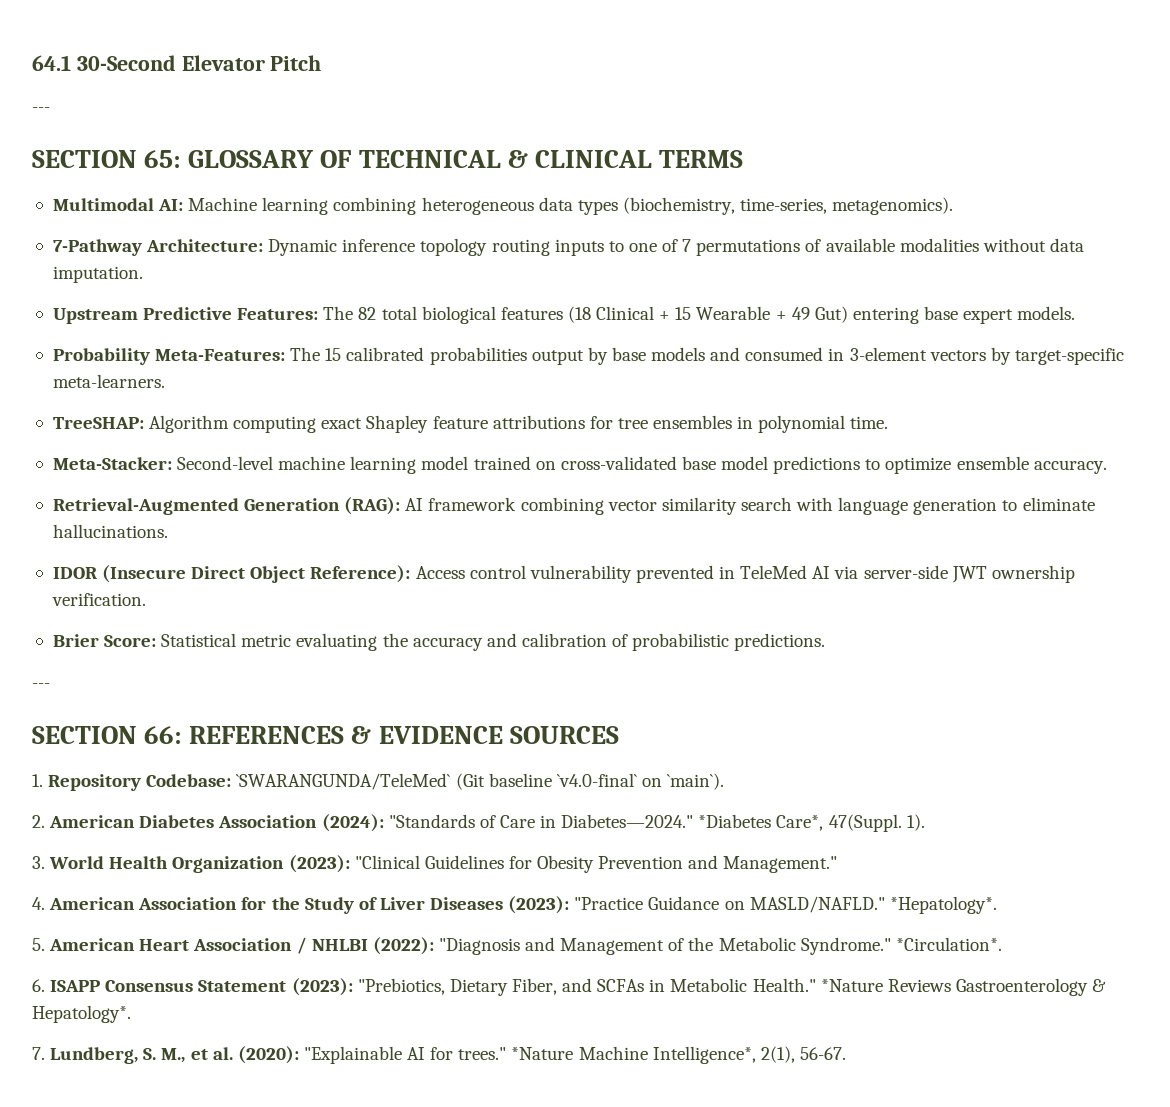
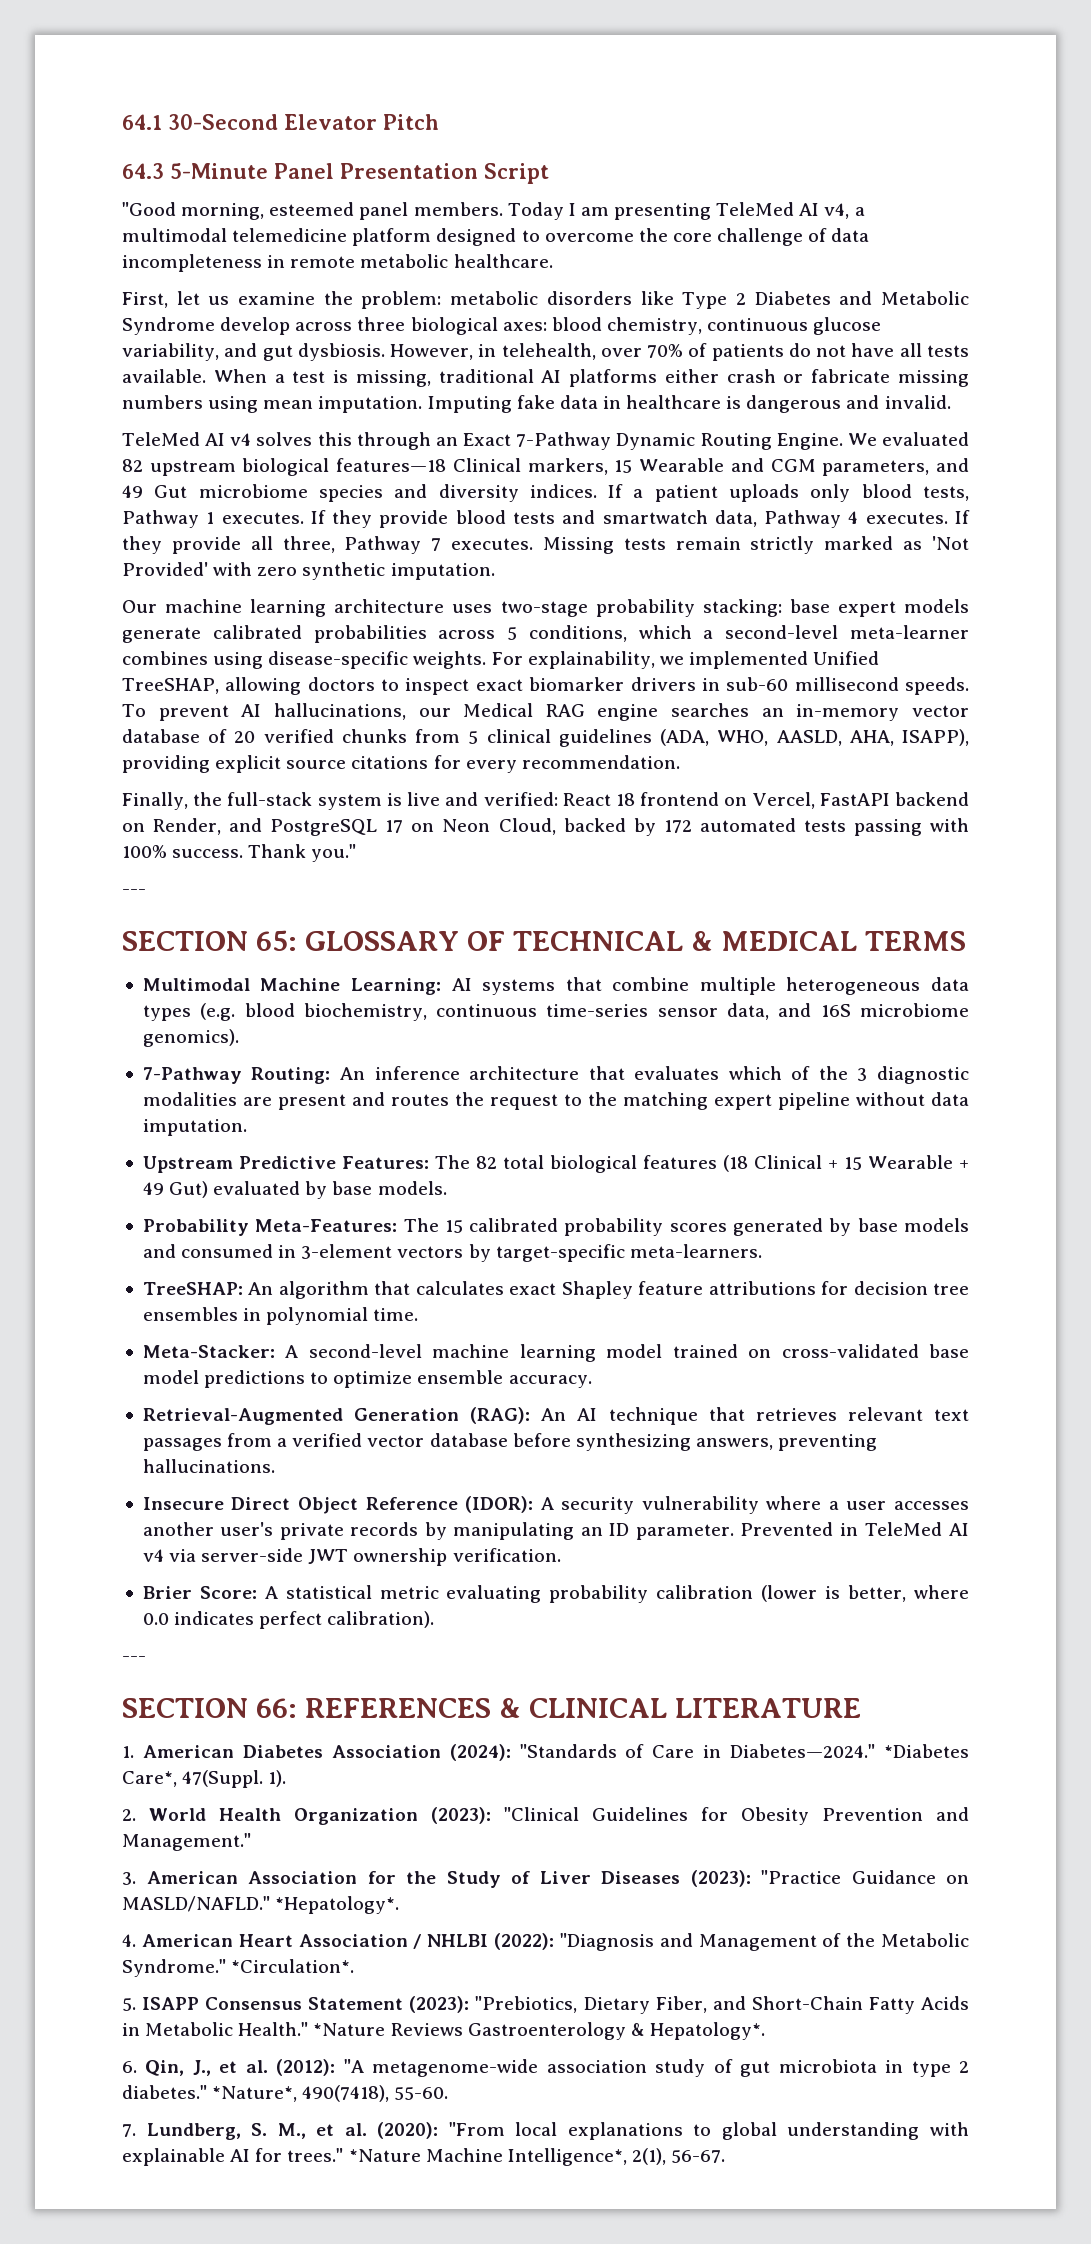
(322, 63) none -> [122,163,549,184] [122,202,865,220] [122,228,870,246] [122,254,553,272] [122,291,970,309] [122,317,882,335] [122,343,969,361] [122,369,970,387] [122,395,951,413] [122,432,969,450] [122,458,970,476] [122,484,969,502] [122,510,971,528] [122,536,969,554] [122,562,495,580] [122,599,970,617] [122,625,970,643] [122,651,880,669] [122,677,970,695] [122,703,970,721] [122,729,970,747] [122,755,680,773] [122,792,970,810] [122,818,969,836] [122,844,357,862] // 64.3 5-Minute Panel Presentation Script // "Good morning, esteemed panel members. Today I am presenting TeleMed AI v4, a multimodal telemedicine platform designed to overcome the core challenge of data incompleteness in remote metabolic healthcare. // First, let us examine the problem: metabolic disorders like Type 2 Diabetes and Metabolic Syndrome develop across three biological axes: blood chemistry, continuous glucose variability, and gut dysbiosis. However, in telehealth, over 70% of patients do not have all tests available. When a test is missing, traditional AI platforms either crash or fabricate missing numbers using mean imputation. Imputing fake data in healthcare is dangerous and invalid. // TeleMed AI v4 solves this through an Exact 7-Pathway Dynamic Routing Engine. We evaluated 82 upstream biological features—18 Clinical markers, 15 Wearable and CGM parameters, and 49 Gut microbiome species and diversity indices. If a patient uploads only blood tests, Pathway 1 executes. If they provide blood tests and smartwatch data, Pathway 4 executes. If they provide all three, Pathway 7 executes. Missing tests remain strictly marked as 'Not Provided' with zero synthetic imputation. // Our machine learning architecture uses two-stage probability stacking: base expert models generate calibrated probabilities across 5 conditions, which a second-level meta-learner combines using disease-specific weights. For explainability, we implemented Unified TreeSHAP, allowing doctors to inspect exact biomarker drivers in sub-60 millisecond speeds. To prevent AI hallucinations, our Medical RAG engine searches an in-memory vector database of 20 verified chunks from 5 clinical guidelines (ADA, WHO, AASLD, AHA, ISAPP), providing explicit source citations for every recommendation. // Finally, the full-stack system is live and verified: React 18 frontend on Vercel, FastAPI backend on Render, and PostgreSQL 17 on Neon Cloud, backed by 172 automated tests passing with 100% success. Thank you."
[534,150,652,168] CLINICAL -> [720,931,857,951] MEDICAL
[158,197,954,215] [52,238,979,256] AI: Machine learning combining heterogeneous data types (biochemistry, time-series, metagenomics). // 7-Pathway Architecture: Dynamic inference topology routing inputs to one of 7 permutations of available modalities -> [260,977,970,995] [142,1003,970,1021] [142,1029,239,1047] [142,1066,969,1084] [142,1092,850,1110] Machine Learning: AI systems that combine multiple heterogeneous data types (e.g. blood biochemistry, continuous time-series sensor data, and 16S microbiome genomics). // 7-Pathway Routing: An inference architecture that evaluates which of the 3 diagnostic modalities are present and routes the request to the matching expert pipeline
[852,306,1014,324] entering base expert -> [213,1181,373,1199] evaluated by base
[429,347,584,365] probabilities output -> [564,1218,824,1236] probability scores generated
[149,415,317,433] Algorithm computing -> [248,1281,504,1299] An algorithm that calculates
(613, 422) none -> [853,1281,928,1295] decision
[177,456,274,470] Second-level -> [285,1344,422,1358] A second-level
[405,497,1095,515] [52,524,168,538] [52,565,714,583] AI framework combining vector similarity search with language generation to eliminate hallucinations. // IDOR (Insecure Direct Object Reference): Access control vulnerability prevented -> [541,1407,970,1425] [142,1433,878,1451] [142,1459,275,1473] [142,1496,969,1514] [142,1522,834,1540] An AI technique that retrieves relevant text passages from a verified vector database before synthesizing answers, preventing hallucinations. // Insecure Direct Object Reference (IDOR): A security vulnerability where a user accesses another user's private records by manipulating an ID parameter. Prevented
(831, 572) none -> [142,1549,164,1562] v4
[161,633,826,651] Statistical metric evaluating the accuracy and calibration of probabilistic predictions. -> [264,1585,969,1603] [142,1611,435,1629] A statistical metric evaluating probability calibration (lower is better, where 0.0 indicates perfect calibration).
[378,726,619,744] EVIDENCE SOURCES -> [528,1698,861,1718] CLINICAL LITERATURE
[48,773,725,791] [32,815,45,828] Repository Codebase: `SWARANGUNDA/TeleMed` (Git baseline `v4.0-final` on `main`). // 2. -> (134, 1752) none
[32,856,45,869] 3. -> [122,1809,136,1821] 2.
[32,897,45,910] 4. -> [122,1872,136,1885] 3.
[32,938,45,951] 5. -> [122,1934,136,1947] 4.
[32,979,45,992] 6. -> [122,1998,136,2011] 5.
[597,979,645,992] SCFAs -> [751,1996,970,2014] Short-Chain Fatty Acids
(131, 1014) none -> [122,2059,970,2077] [122,2085,449,2102] // 6. Qin, J., et al. (2012): "A metagenome-wide association study of gut microbiota in type 2 diabetes." *Nature*, 490(7418), 55-60.
[303,1046,402,1064] "Explainable -> [448,2122,970,2140] [122,2148,225,2166] "From local explanations to global understanding with explainable

